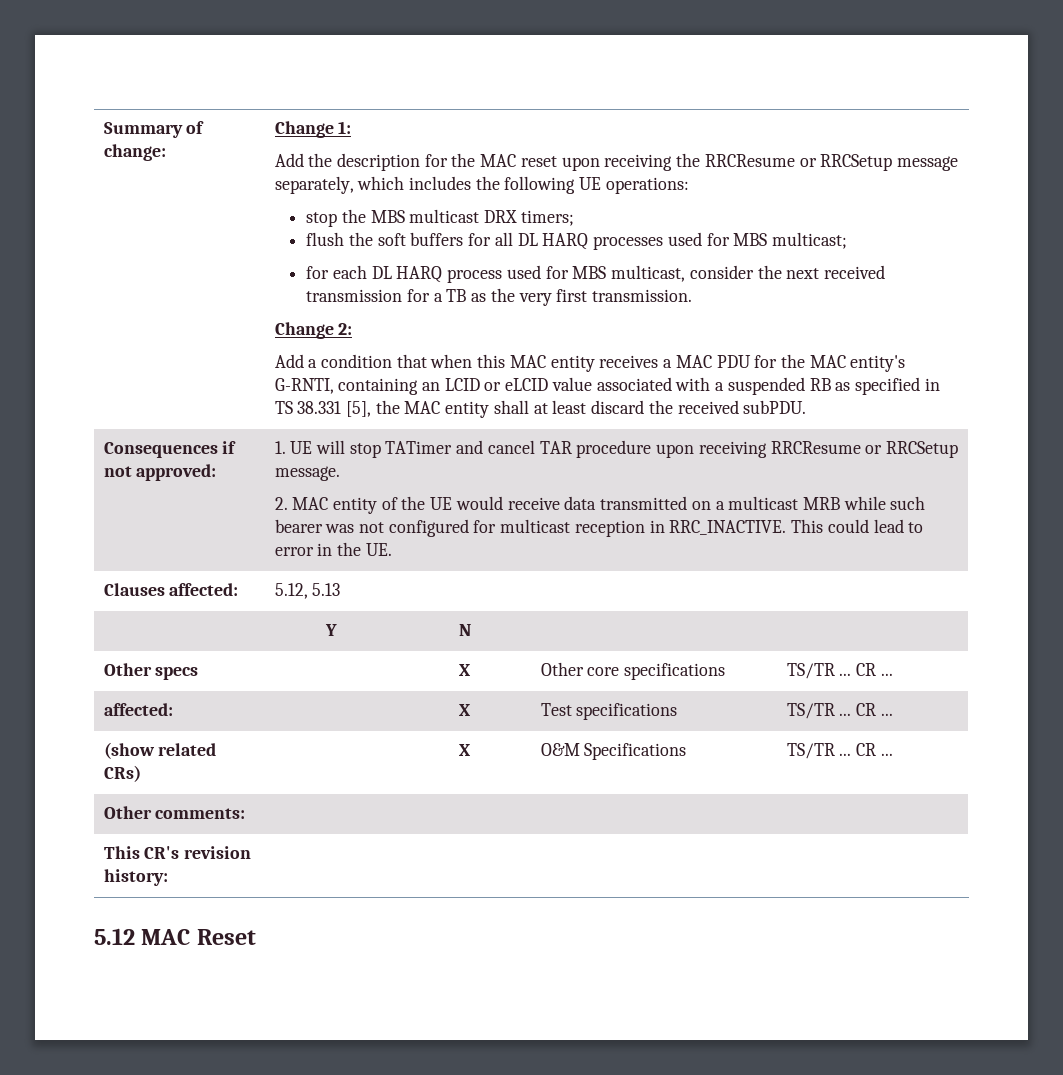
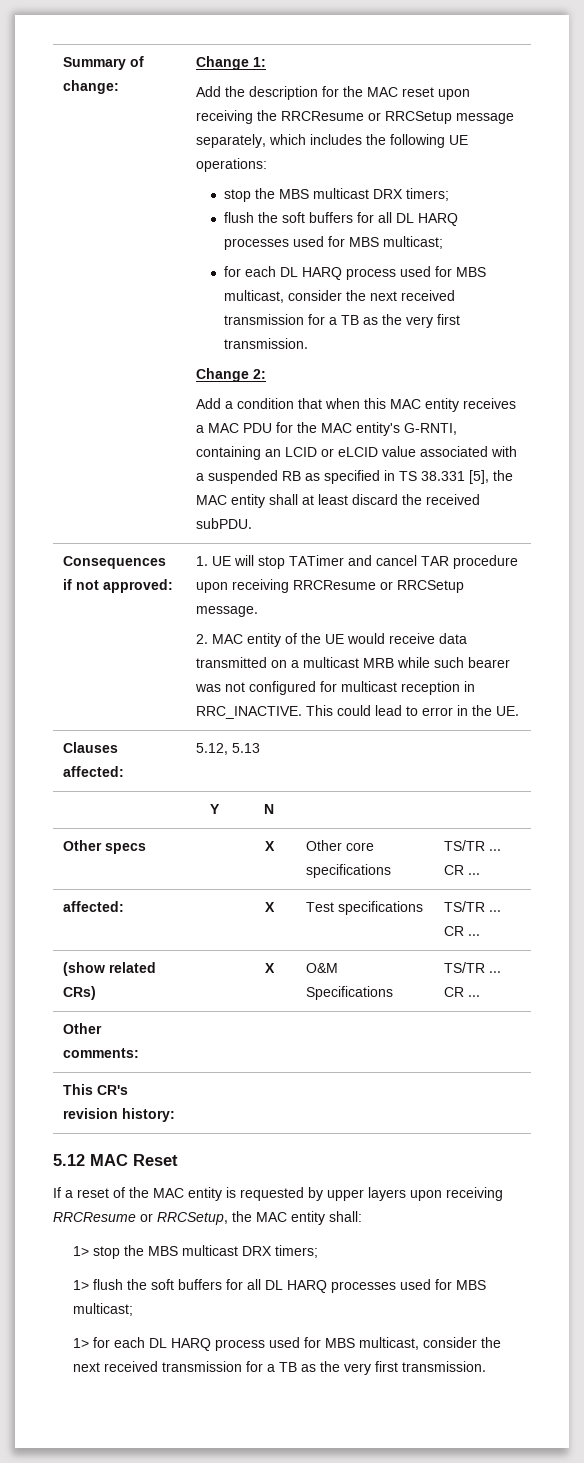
(256, 937) none -> [53,1187,503,1201] [53,1211,362,1225] [72,1245,318,1259] [72,1279,486,1293] [72,1303,133,1316] [72,1337,501,1351] [72,1361,486,1375] // If a reset of the MAC entity is requested by upper layers upon receiving RRCResume or RRCSetup, the MAC entity shall: // 1> stop the MBS multicast DRX timers; // 1> flush the soft buffers for all DL HARQ processes used for MBS multicast; // 1> for each DL HARQ process used for MBS multicast, consider the next received transmission for a TB as the very first transmission.

